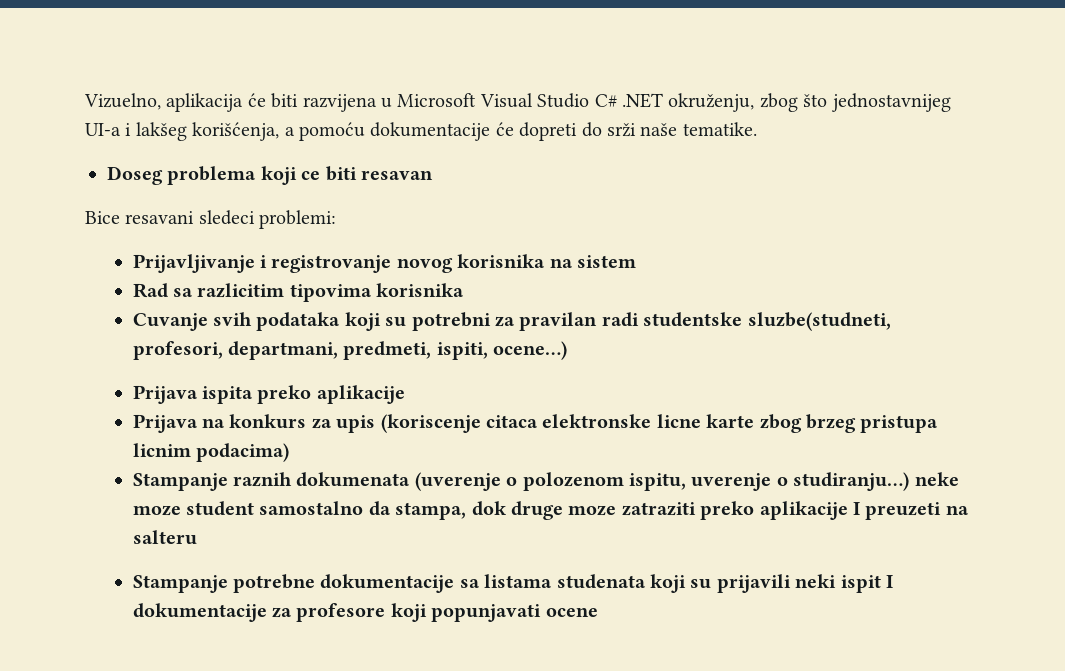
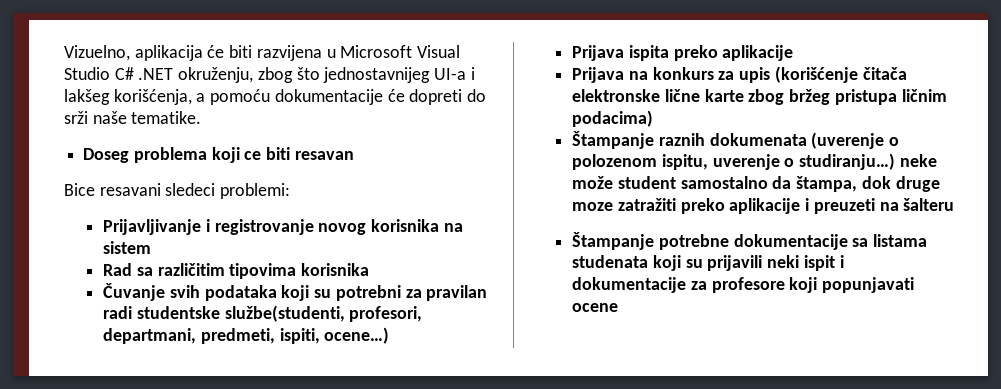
[197,283,285,298] razlicitim -> [157,263,225,276] različitim
[132,313,208,331] Cuvanje -> [103,283,166,301] Čuvanje
[747,312,891,331] sluzbe(studneti, -> [224,305,345,322] službe(studenti,
[380,414,939,433] [132,443,191,457] (koriscenje citaca elektronske licne karte zbog brzeg pristupa licnim -> [774,66,907,83] [572,89,947,105] (korišćenje čitača elektronske lične karte zbog bržeg pristupa ličnim
[132,473,228,491] Stampanje -> [572,131,655,149] Štampanje
[132,505,181,516] moze -> [572,176,614,189] može
[395,502,467,520] stampa, -> [796,176,858,192] štampa,
[621,501,860,520] zatraziti preko aplikacije I -> [617,198,810,214] zatražiti preko aplikacije i
[132,530,197,545] [132,575,228,593] salteru // Stampanje -> [903,198,955,211] [572,232,655,250] šalteru // Štampanje
[885,575,893,588] I -> [839,255,844,268] i

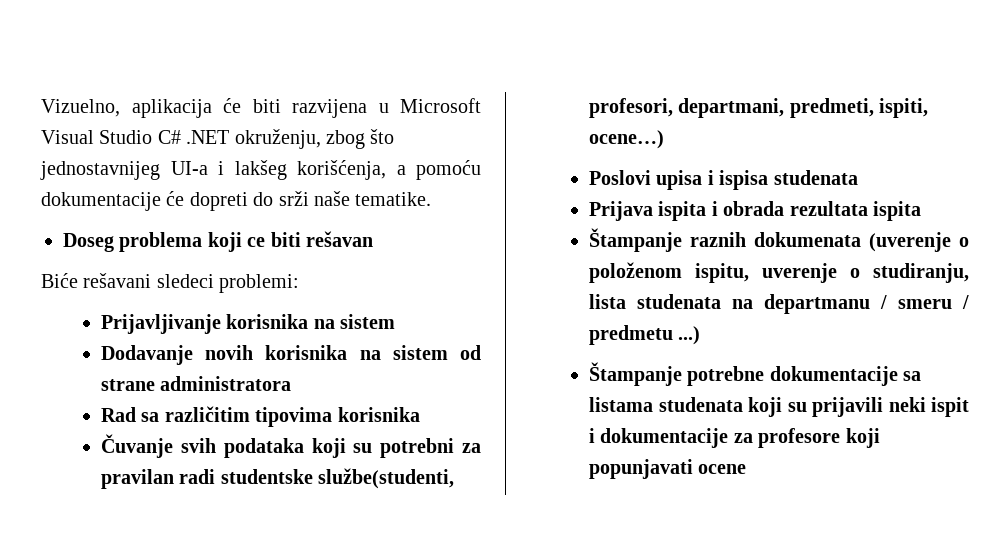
[294,151,354,160] [64,183,161,196] resavan // Bice resavani -> [306,231,373,247] [41,273,152,288] rešavan // Biće rešavani
[205,219,463,235] [103,241,152,254] i registrovanje novog korisnika na sistem -> [226,314,396,329] [100,345,481,365] [100,376,292,391] korisnika na sistem // Dodavanje novih korisnika na sistem od strane administratora
[572,45,794,61] [572,66,907,83] [572,89,947,105] [572,110,654,127] Prijava ispita preko aplikacije // Prijava na konkurs za upis (korišćenje čitača elektronske lične karte zbog bržeg pristupa ličnim podacima) -> [588,170,858,190] [588,201,921,221] Poslovi upisa i ispisa studenata // Prijava ispita i obrada rezultata ispita
[572,154,658,170] polozenom -> [588,262,682,283] položenom
[799,153,937,170] [572,176,940,192] [572,198,955,214] studiranju…) neke može student samostalno da štampa, dok druge moze zatražiti preko aplikacije i preuzeti na šalteru -> [873,263,969,283] [588,294,969,314] [588,325,701,345] studiranju, lista studenata na departmanu / smeru / predmetu ...)

